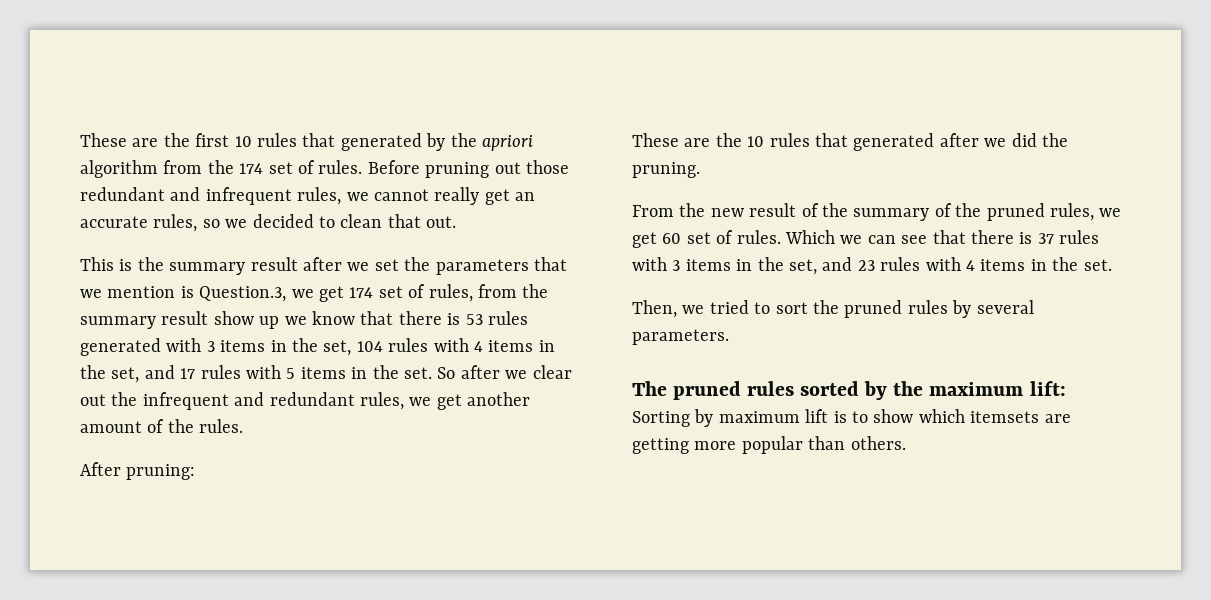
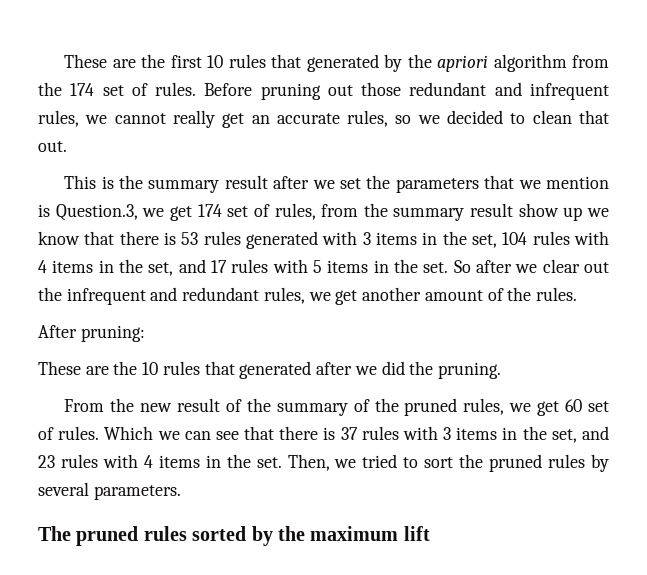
(1112, 265) // -> (282, 462) none
[1029,381,1066,396] [632,409,1071,427] [632,436,906,454] lift: // Sorting by maximum lift is to show which itemsets are getting more popular than others. -> [403,526,430,541] lift

